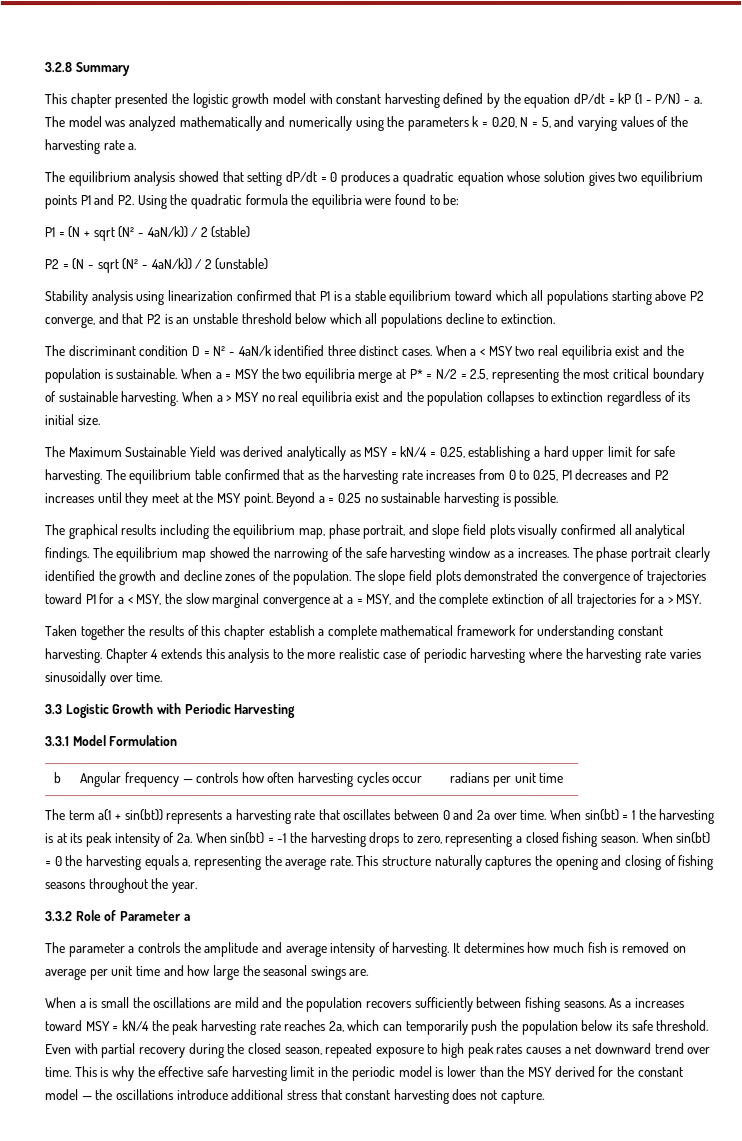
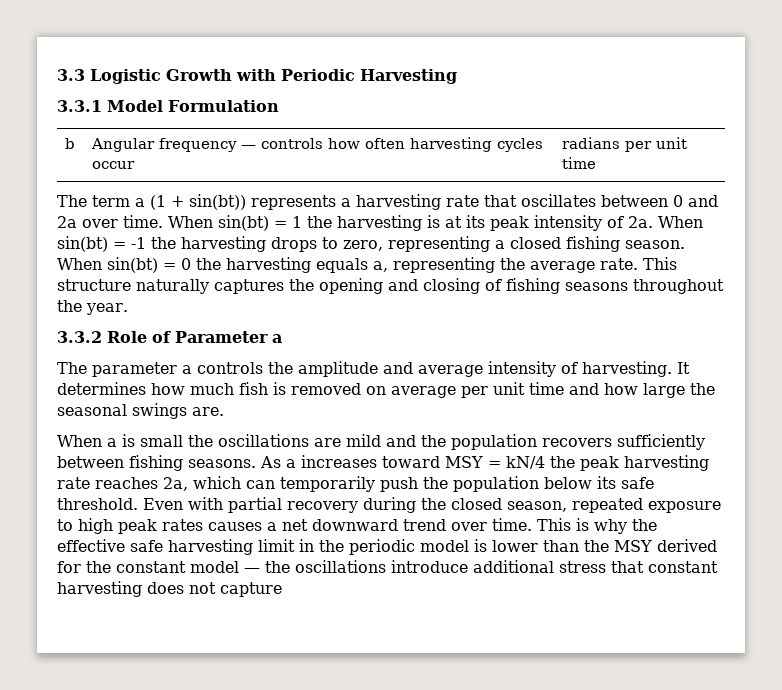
[44,62,130,77] [44,92,702,109] [44,115,688,132] [44,139,137,155] [44,170,703,187] [44,193,460,210] [44,226,251,242] [44,258,269,274] [44,289,704,306] [44,312,556,329] [44,344,684,360] [44,367,704,384] [44,390,691,407] [44,414,100,426] [44,445,676,462] [44,468,669,485] [44,491,559,508] [44,523,686,540] [44,546,710,563] [44,569,707,586] [45,592,703,609] [45,624,665,641] [45,647,702,664] [45,671,164,687] 3.2.8 Summary // This chapter presented the logistic growth model with constant harvesting defined by the equation dP/dt = kP (1 - P/N) - a. The model was analyzed mathematically and numerically using the parameters k = 0.20, N = 5, and varying values of the harvesting rate a. // The equilibrium analysis showed that setting dP/dt = 0 produces a quadratic equation whose solution gives two equilibrium points P1 and P2. Using the quadratic formula the equilibria were found to be: // P1 = (N + sqrt (N² - 4aN/k)) / 2 (stable) // P2 = (N - sqrt (N² - 4aN/k)) / 2 (unstable) // Stability analysis using linearization confirmed that P1 is a stable equilibrium toward which all populations starting above P2 converge, and that P2 is an unstable threshold below which all populations decline to extinction. // The discriminant condition D = N² - 4aN/k identified three distinct cases. When a < MSY two real equilibria exist and the population is sustainable. When a = MSY the two equilibria merge at P* = N/2 = 2.5, representing the most critical boundary of sustainable harvesting. When a > MSY no real equilibria exist and the population collapses to extinction regardless of its initial size. // The Maximum Sustainable Yield was derived analytically as MSY = kN/4 = 0.25, establishing a hard upper limit for safe harvesting. The equilibrium table confirmed that as the harvesting rate increases from 0 to 0.25, P1 decreases and P2 increases until they meet at the MSY point. Beyond a = 0.25 no sustainable harvesting is possible. // The graphical results including the equilibrium map, phase portrait, and slope field plots visually confirmed all analytical findings. The equilibrium map showed the narrowing of the safe harvesting window as a increases. The phase portrait clearly identified the growth and decline zones of the population. The slope field plots demonstrated the convergence of trajectories toward P1 for a < MSY, the slow marginal convergence at a = MSY, and the complete extinction of all trajectories for a > MSY. // Taken together the results of this chapter establish a complete mathematical framework for understanding constant harvesting. Chapter 4 extends this analysis to the more realistic case of periodic harvesting where the harvesting rate varies sinusoidally over time. // -> (57, 75) none
[98,809,113,822] a(1 -> [135,195,166,210] a (1
[500,1089,545,1104] capture. -> [220,582,282,597] capture

